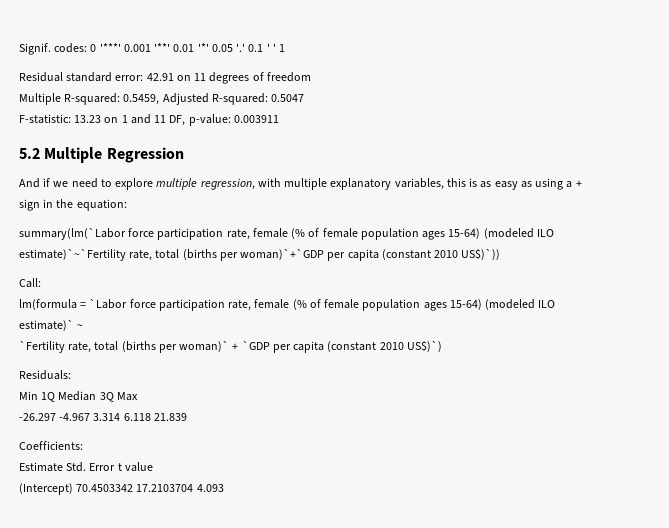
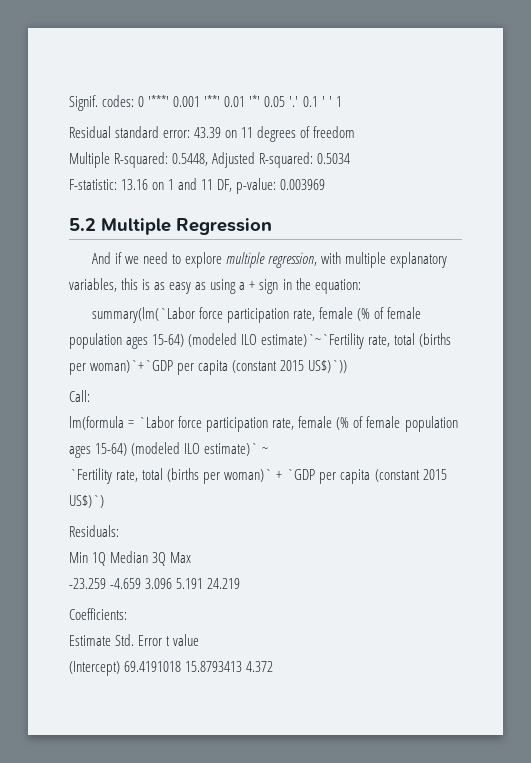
[146,73,174,81] 42.91 -> [194,127,222,138] 43.39
[123,94,160,105] 0.5459, -> [172,153,209,166] 0.5448,
[271,94,305,102] 0.5047 -> [317,153,351,164] 0.5034
[74,115,102,123] 13.23 -> [121,179,149,190] 13.16
[233,115,279,123] 0.003911 -> [280,179,326,190] 0.003969
[434,250,459,258] 2010 -> [280,360,305,371] 2015
[379,342,404,350] 2010 -> [422,469,447,480] 2015
[19,413,187,421] -26.297 -4.967 3.314 6.118 21.839 -> [69,578,241,589] -23.259 -4.659 3.096 5.191 24.219
[76,484,224,492] 70.4503342 17.2103704 4.093 -> [124,661,274,672] 69.4191018 15.8793413 4.372

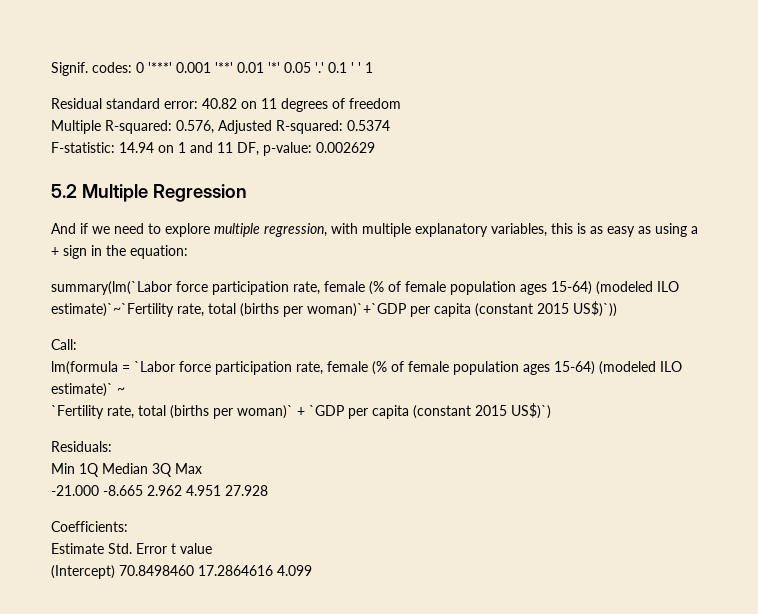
[194,127,222,138] 43.39 -> [202,98,237,109] 40.82
[172,153,209,166] 0.5448, -> [176,120,214,134] 0.576,
[317,153,351,164] 0.5034 -> [347,120,390,131] 0.5374
[121,179,149,190] 13.16 -> [119,142,154,153] 14.94
[280,179,326,190] 0.003969 -> [316,142,375,153] 0.002629
[69,578,241,589] -23.259 -4.659 3.096 5.191 24.219 -> [51,485,268,496] -21.000 -8.665 2.962 4.951 27.928
[124,661,274,672] 69.4191018 15.8793413 4.372 -> [119,565,312,576] 70.8498460 17.2864616 4.099

